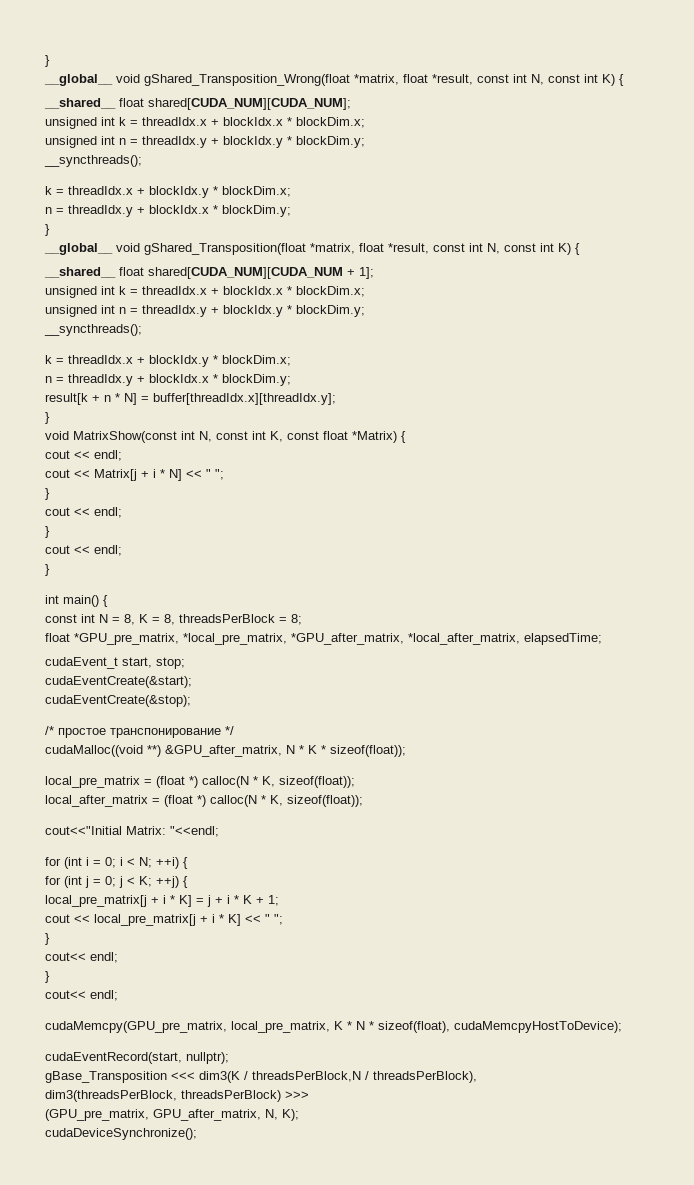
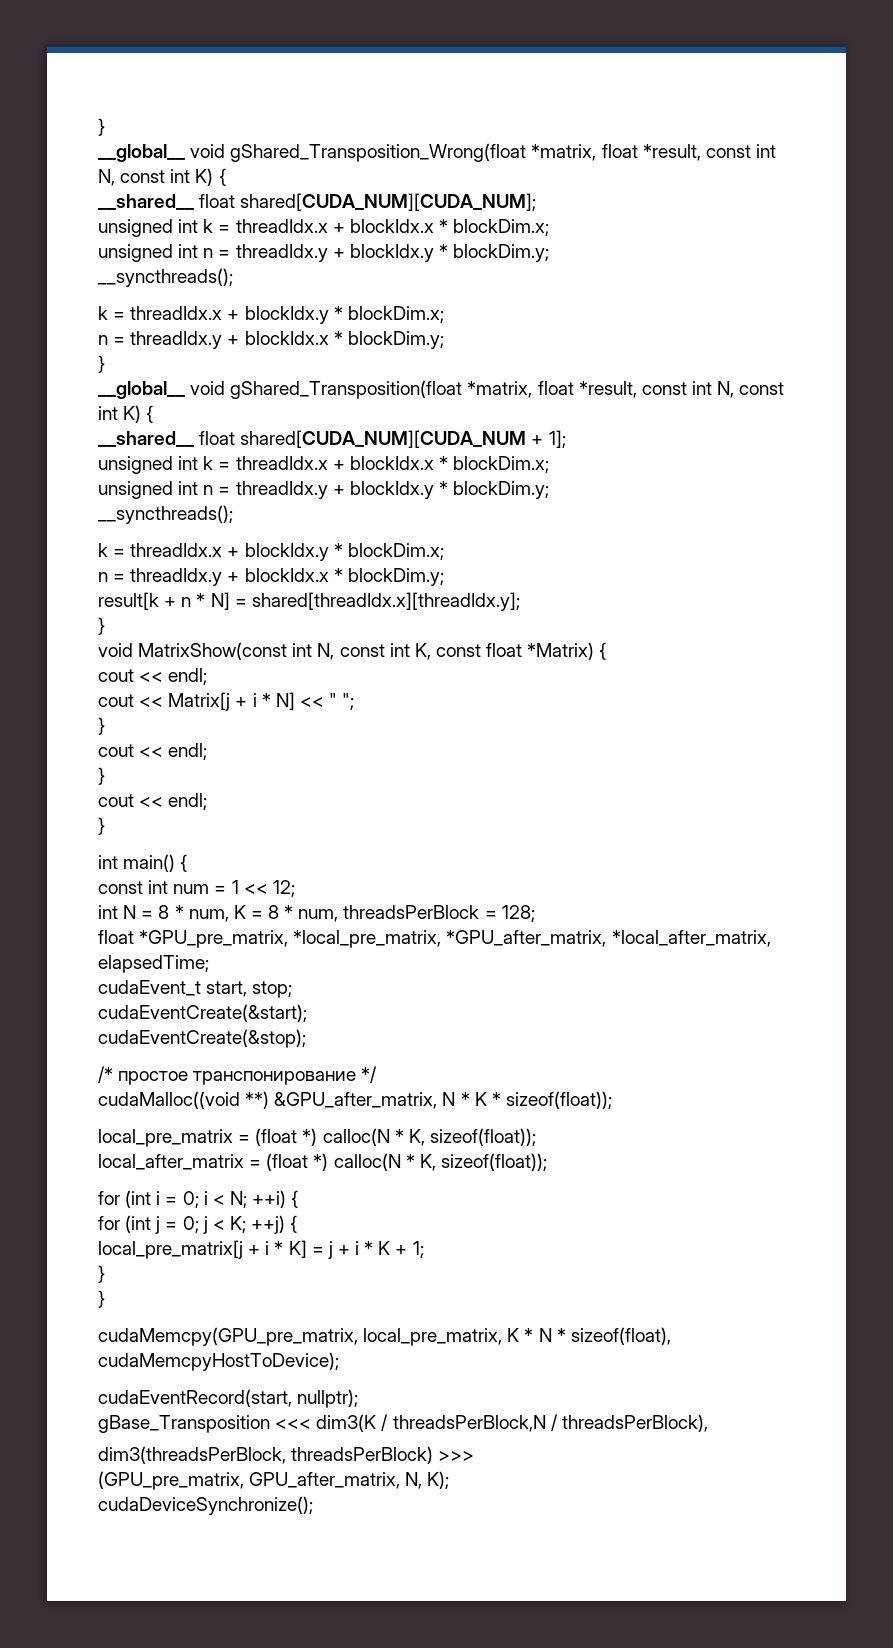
[153,393,336,405] buffer[threadIdx.x][threadIdx.y]; -> [251,592,520,611] shared[threadIdx.x][threadIdx.y];
[99,614,175,625] N = 8, K = 8, -> [173,880,295,897] [98,905,339,922] num = 1 << 12; // int N = 8 * num, K = 8 * num,
[291,614,302,625] 8; -> [501,905,535,922] 128;
[45,826,219,837] // cout<<"Initial Matrix: "<<endl; -> (547, 1162) none
[45,914,283,926] [45,933,50,945] [45,952,118,963] [45,971,50,983] [45,990,118,1001] cout << local_pre_matrix[j + i * K] << " "; // } // cout<< endl; // } // cout<< endl; -> [98,1265,105,1283] [98,1290,105,1308] } // }

